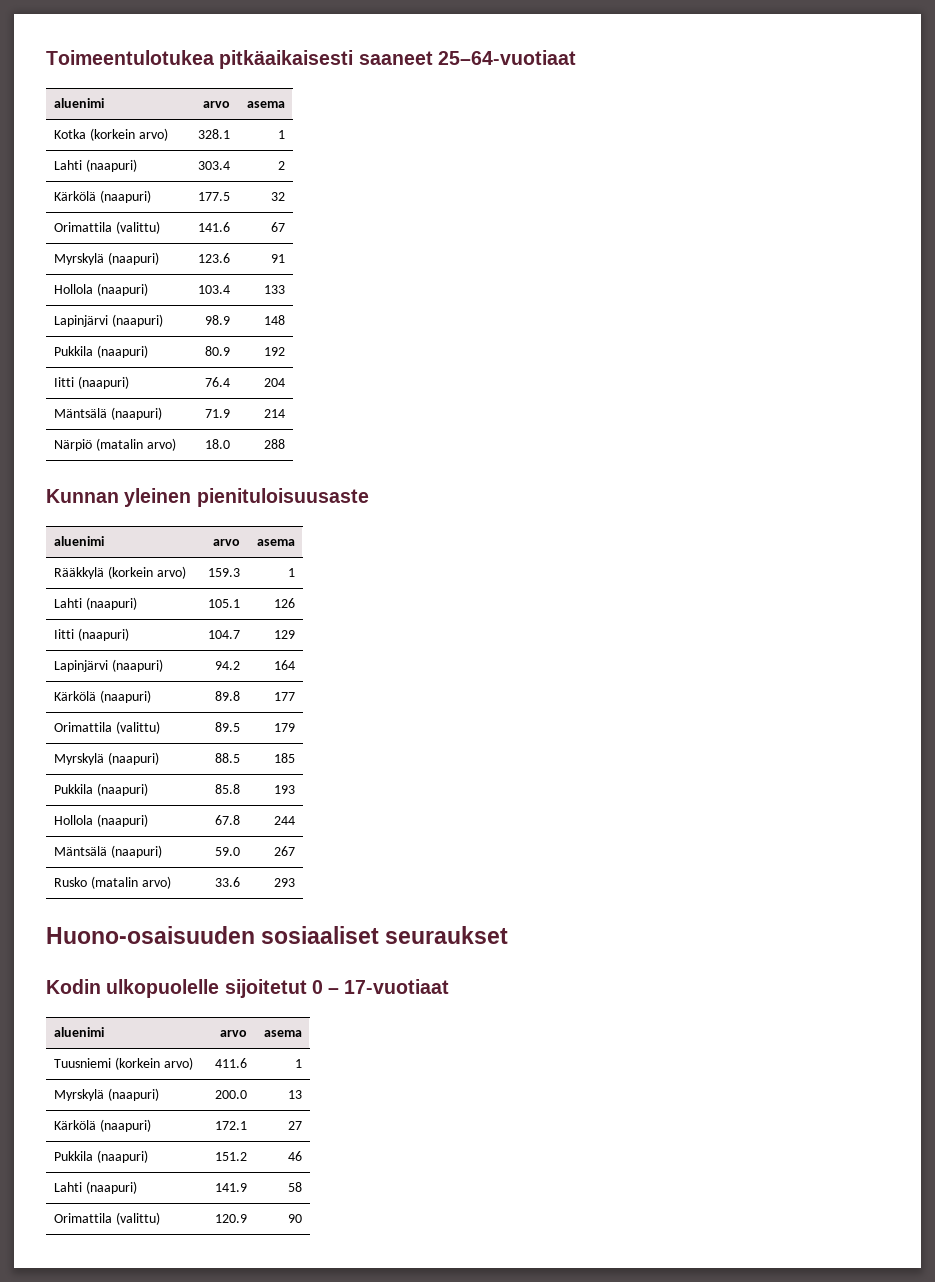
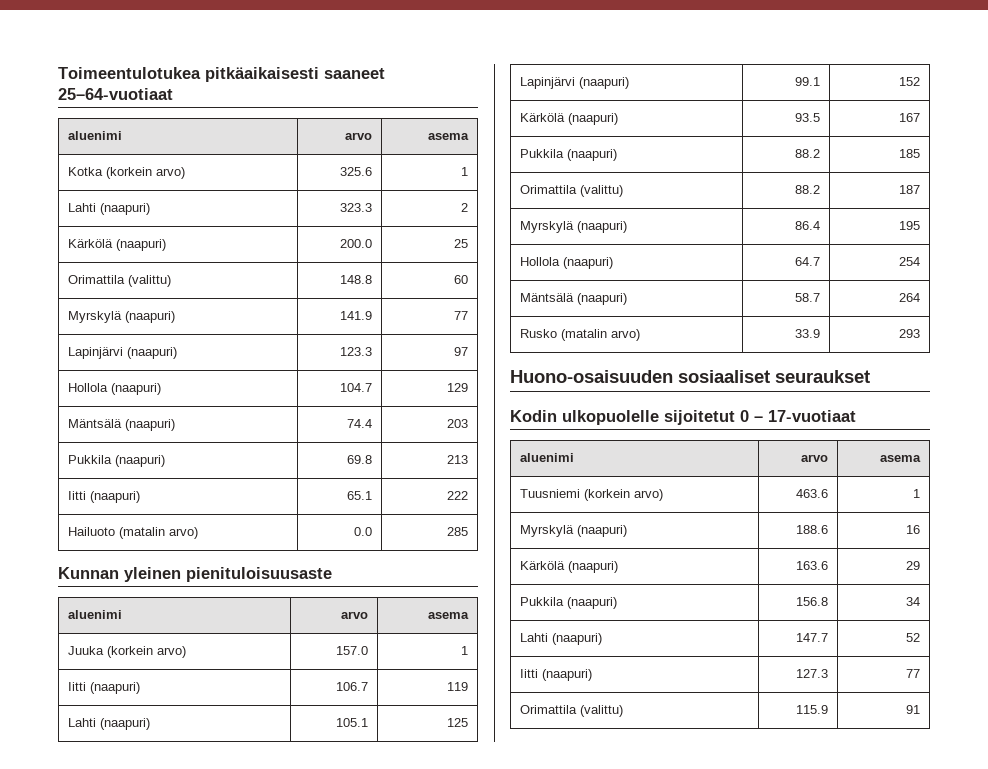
[197,129,230,139] [277,130,285,139] [54,159,138,172] [197,161,230,170] 328.1 | 1 // Lahti (naapuri) | 303.4 -> [340,167,373,176] [461,167,469,176] [67,203,150,215] [340,203,373,212] 325.6 | 1 // Lahti (naapuri) | 323.3
[197,192,230,201] [270,192,285,201] [54,221,161,234] [197,222,230,232] [270,222,285,232] [54,252,160,265] [197,253,230,263] [270,254,285,263] [54,283,149,296] [197,285,230,294] [263,285,285,294] [54,314,164,327] [204,315,230,325] [263,315,285,325] [54,345,149,358] [204,346,230,356] [263,347,285,356] [54,376,130,389] [204,377,230,387] [263,378,285,387] [54,407,163,420] [204,409,230,418] [263,409,285,418] [54,438,176,451] [204,439,230,449] [263,439,285,449] 177.5 | 32 // Orimattila (valittu) | 141.6 | 67 // Myrskylä (naapuri) | 123.6 | 91 // Hollola (naapuri) | 103.4 | 133 // Lapinjärvi (naapuri) | 98.9 | 148 // Pukkila (naapuri) | 80.9 | 192 // Iitti (naapuri) | 76.4 | 204 // Mäntsälä (naapuri) | 71.9 | 214 // Närpiö (matalin arvo) | 18.0 | 288 -> [340,239,373,248] [454,239,469,248] [67,275,171,287] [340,275,373,284] [454,275,469,284] [67,311,175,323] [340,311,373,320] [454,311,469,320] [67,347,177,359] [340,347,373,356] [454,347,469,356] [67,383,161,395] [340,383,373,392] [447,383,469,392] [67,419,175,431] [347,419,373,428] [447,419,469,428] [67,455,165,467] [347,455,373,464] [447,455,469,464] [67,491,140,503] [347,491,373,500] [447,491,469,500] [67,527,198,539] [354,527,373,536] [447,527,469,536] 200.0 | 25 // Orimattila (valittu) | 148.8 | 60 // Myrskylä (naapuri) | 141.9 | 77 // Lapinjärvi (naapuri) | 123.3 | 97 // Hollola (naapuri) | 104.7 | 129 // Mäntsälä (naapuri) | 74.4 | 203 // Pukkila (naapuri) | 69.8 | 213 // Iitti (naapuri) | 65.1 | 222 // Hailuoto (matalin arvo) | 0.0 | 285
[54,566,186,579] [207,568,240,577] [287,568,295,577] Rääkkylä (korkein arvo) | 159.3 | 1 -> [67,646,186,658] [336,646,369,655] [461,646,469,655] [67,682,140,694] [336,682,369,691] [447,682,469,691] Juuka (korkein arvo) | 157.0 | 1 // Iitti (naapuri) | 106.7 | 119
[273,598,295,608] [54,628,130,641] [207,630,240,639] [273,630,295,639] [54,659,164,672] [214,661,240,670] [273,660,295,670] [54,690,152,703] [214,691,240,701] [273,692,295,701] [54,721,161,734] [214,722,240,732] [273,723,295,732] [54,752,160,765] [214,753,240,763] [273,753,295,763] [54,783,149,796] [214,784,240,794] [273,785,295,794] [54,814,149,827] [214,815,240,825] [273,816,295,825] [54,845,163,858] [214,847,240,856] [273,846,295,856] 126 // Iitti (naapuri) | 104.7 | 129 // Lapinjärvi (naapuri) | 94.2 | 164 // Kärkölä (naapuri) | 89.8 | 177 // Orimattila (valittu) | 89.5 | 179 // Myrskylä (naapuri) | 88.5 | 185 // Pukkila (naapuri) | 85.8 | 193 // Hollola (naapuri) | 67.8 | 244 // Mäntsälä (naapuri) | 59.0 | 267 -> [447,718,469,727] [519,77,629,89] [795,77,821,86] [899,77,921,86] [519,113,618,125] [795,113,821,122] [899,113,921,122] [519,149,617,161] [795,149,821,158] [899,149,921,158] [519,185,623,197] [795,185,821,194] [899,185,921,194] [519,221,627,233] [795,221,821,230] [899,221,921,230] [519,257,613,269] [795,257,821,266] [899,257,921,266] [519,293,627,305] [795,293,821,302] [899,293,921,302] 125 // Lapinjärvi (naapuri) | 99.1 | 152 // Kärkölä (naapuri) | 93.5 | 167 // Pukkila (naapuri) | 88.2 | 185 // Orimattila (valittu) | 88.2 | 187 // Myrskylä (naapuri) | 86.4 | 195 // Hollola (naapuri) | 64.7 | 254 // Mäntsälä (naapuri) | 58.7 | 264
[214,877,240,887] 33.6 -> [795,329,821,338] 33.9
[214,1058,247,1068] 411.6 -> [796,489,829,498] 463.6
[214,1090,247,1099] [287,1090,302,1099] [54,1119,152,1132] [214,1121,247,1130] [287,1121,302,1130] [54,1150,149,1163] [214,1152,247,1161] [287,1151,302,1161] [54,1181,138,1194] [214,1183,247,1192] [287,1182,302,1192] [54,1212,161,1225] [214,1214,247,1223] [287,1214,302,1223] 200.0 | 13 // Kärkölä (naapuri) | 172.1 | 27 // Pukkila (naapuri) | 151.2 | 46 // Lahti (naapuri) | 141.9 | 58 // Orimattila (valittu) | 120.9 | 90 -> [796,525,829,534] [906,525,921,534] [519,561,618,573] [796,561,829,570] [906,561,921,570] [519,597,617,609] [796,597,829,606] [906,597,921,606] [519,633,602,645] [796,633,829,642] [906,633,921,642] [519,669,592,681] [796,669,829,678] [906,669,921,678] [519,705,623,717] [796,705,829,714] [906,705,921,714] 188.6 | 16 // Kärkölä (naapuri) | 163.6 | 29 // Pukkila (naapuri) | 156.8 | 34 // Lahti (naapuri) | 147.7 | 52 // Iitti (naapuri) | 127.3 | 77 // Orimattila (valittu) | 115.9 | 91

